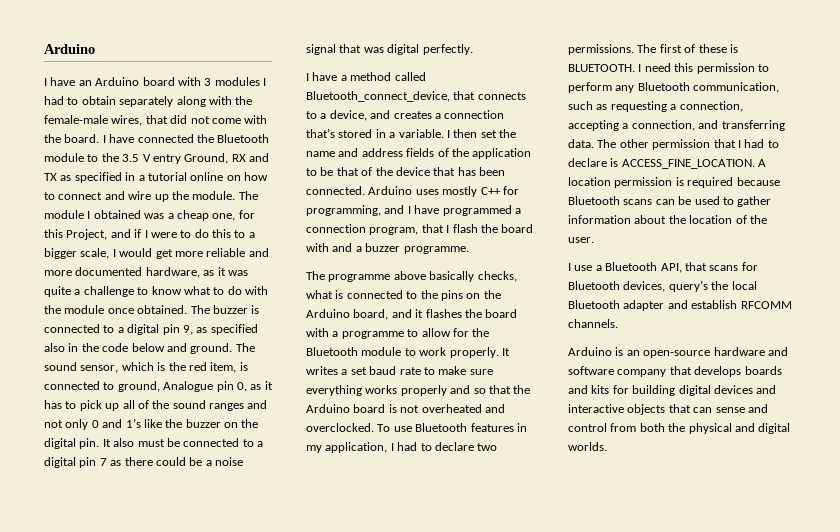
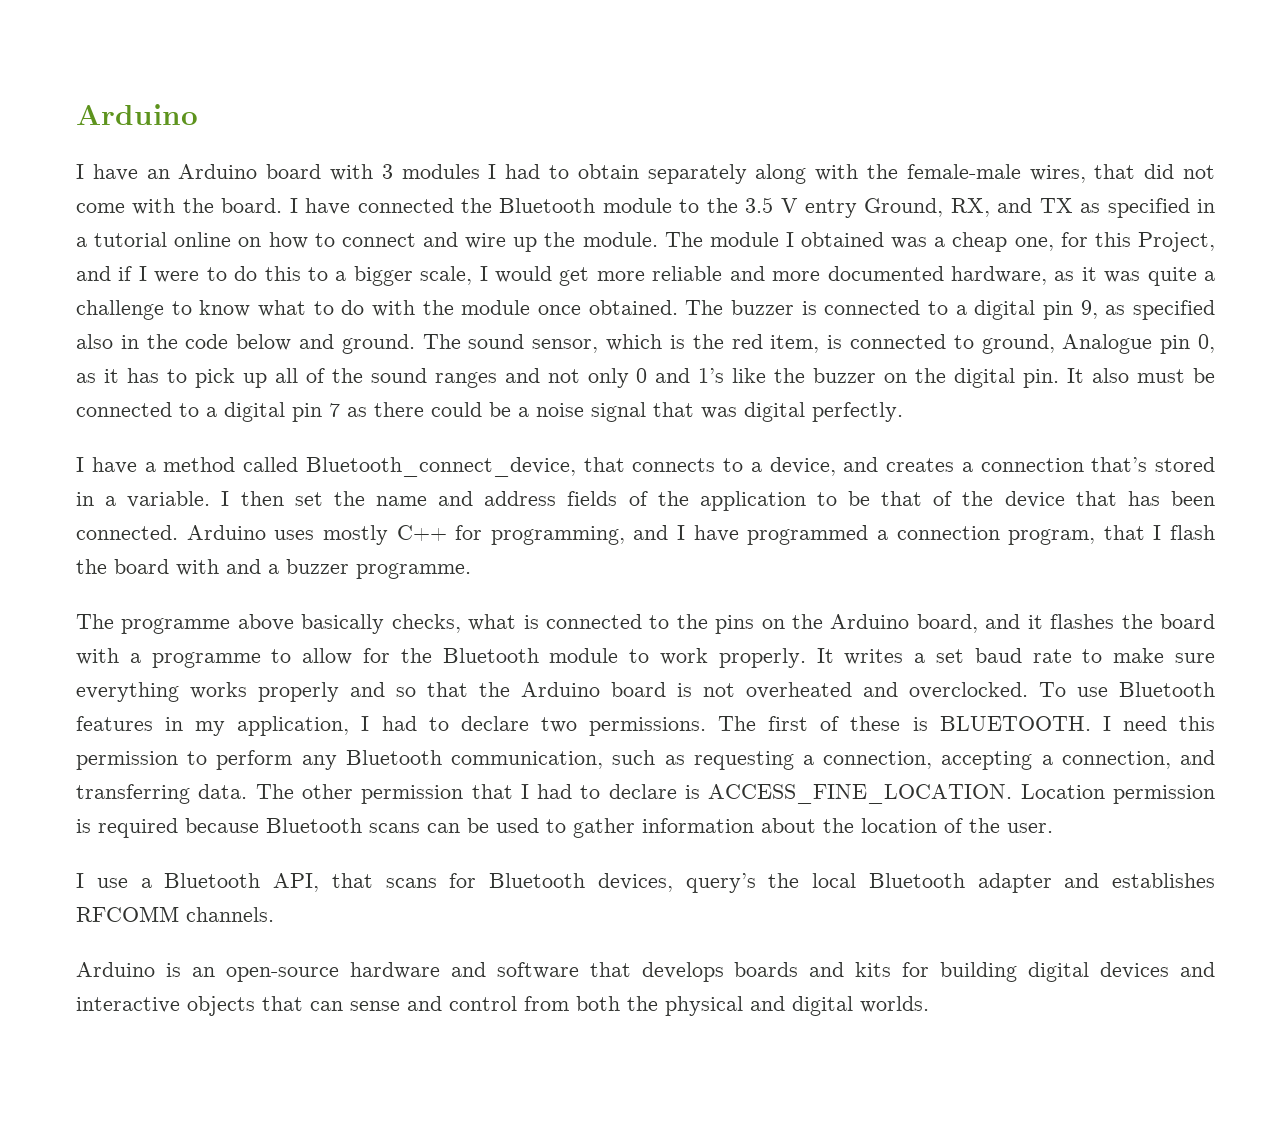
[231,154,246,162] RX -> [950,198,990,217] RX,
[758,159,767,167] [568,177,611,186] A location -> [1020,784,1105,799] Location
[691,300,738,309] establish -> [1112,873,1215,888] establishes
[617,369,667,377] company -> (579, 970) none

